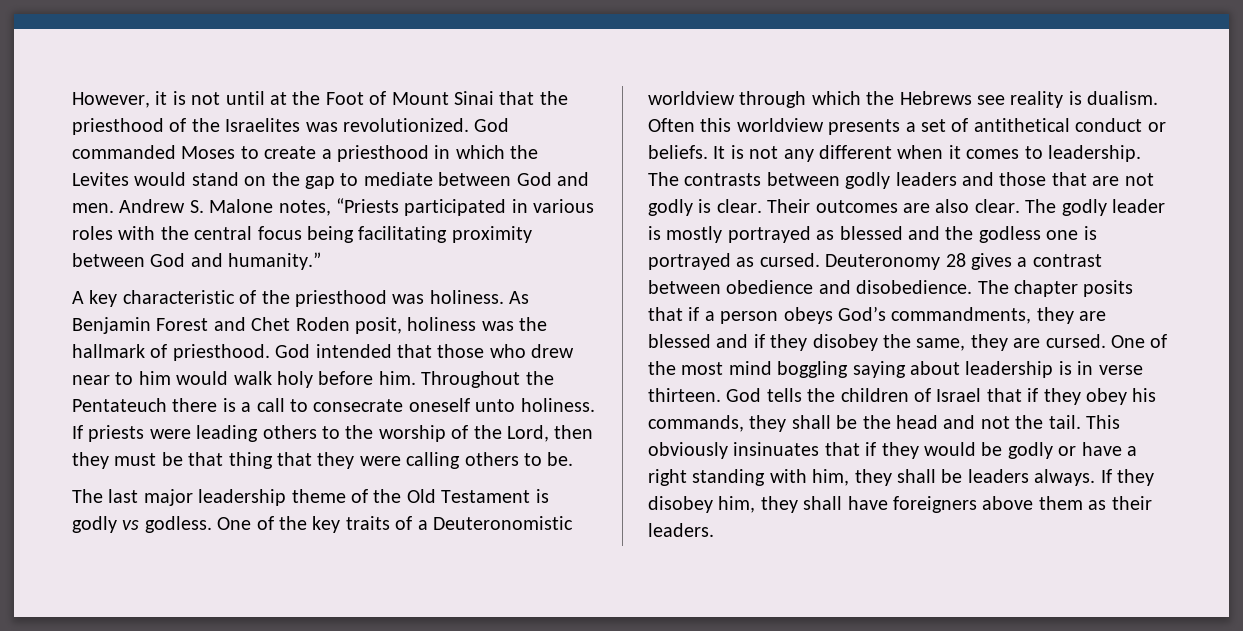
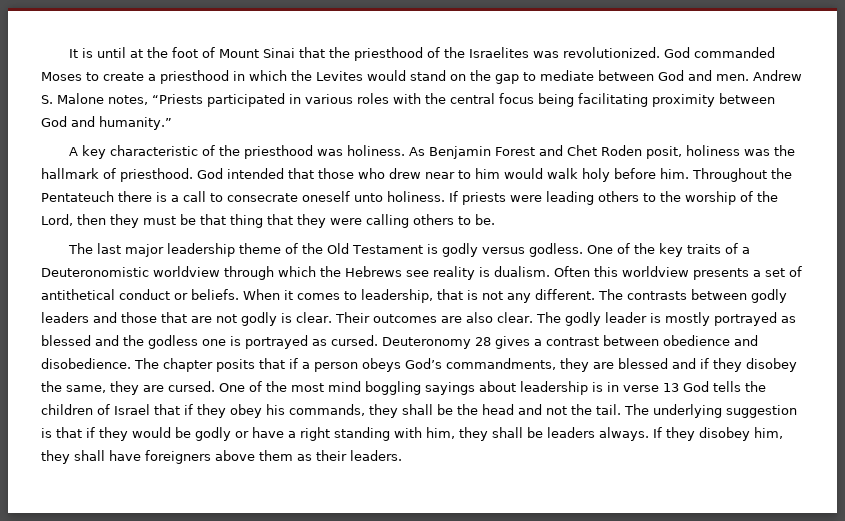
[72,91,221,108] However, it is not -> [69,48,94,58] It is
[325,92,364,105] Foot -> [172,47,199,58] foot
[122,520,140,530] vs -> [482,247,526,254] versus
[713,145,1141,162] It is not any different when it comes to leadership. -> [243,289,595,303] When it comes to leadership, that is not any different.
[852,361,906,378] saying -> [425,382,475,395] sayings
[648,388,721,402] thirteen. -> [663,383,679,392] 13
[1086,415,1120,429] [648,442,820,459] This obviously insinuates -> [624,404,797,418] [41,428,52,438] The underlying suggestion is

